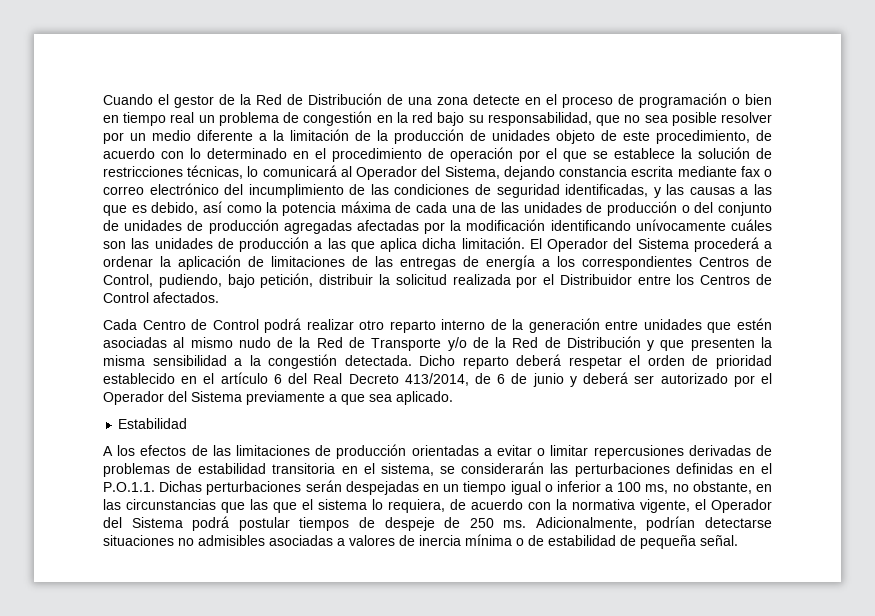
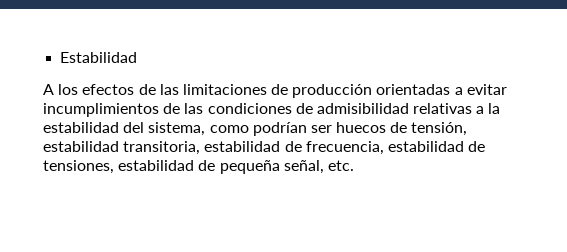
[103,93,772,108] [103,111,773,126] [103,129,772,144] [103,147,772,162] [103,165,773,180] [103,183,772,198] [103,201,772,216] [103,219,772,234] [103,237,772,252] [103,255,772,270] [103,273,773,288] [103,292,219,303] [103,318,772,333] [103,336,773,351] [103,354,773,369] [103,372,772,387] [103,391,453,405] Cuando el gestor de la Red de Distribución de una zona detecte en el proceso de programación o bien en tiempo real un problema de congestión en la red bajo su responsabilidad, que no sea posible resolver por un medio diferente a la limitación de la producción de unidades objeto de este procedimiento, de acuerdo con lo determinado en el procedimiento de operación por el que se establece la solución de restricciones técnicas, lo comunicará al Operador del Sistema, dejando constancia escrita mediante fax o correo electrónico del incumplimiento de las condiciones de seguridad identificadas, y las causas a las que es debido, así como la potencia máxima de cada una de las unidades de producción o del conjunto de unidades de producción agregadas afectadas por la modificación identificando unívocamente cuáles son las unidades de producción a las que aplica dicha limitación. El Operador del Sistema procederá a ordenar la aplicación de limitaciones de las entregas de energía a los correspondientes Centros de Control, pudiendo, bajo petición, distribuir la solicitud realizada por el Distribuidor entre los Centros de Control afectados. // Cada Centro de Control podrá realizar otro reparto interno de la generación entre unidades que estén asociadas al mismo nudo de la Red de Transporte y/o de la Red de Distribución y que presenten la misma sensibilidad a la congestión detectada. Dicho reparto deberá respetar el orden de prioridad establecido en el artículo 6 del Real Decreto 413/2014, de 6 de junio y deberá ser autorizado por el Operador del Sistema previamente a que sea aplicado. // -> (60, 57) none
[537,445,772,459] [103,462,772,477] [103,480,772,495] [103,499,772,513] [103,516,772,531] [103,534,544,546] o limitar repercusiones derivadas de problemas de estabilidad transitoria en el sistema, se considerarán las perturbaciones definidas en el P.O.1.1. Dichas perturbaciones serán despejadas en un tiempo igual o inferior a 100 ms, no obstante, en las circunstancias que las que el sistema lo requiera, de acuerdo con la normativa vigente, el Operador del Sistema podrá postular tiempos de despeje de 250 ms. Adicionalmente, podrían detectarse situaciones no admisibles asociadas a valores de inercia mínima o de -> [43,103,501,117] [43,122,468,136] [43,141,486,155] [43,160,114,174] incumplimientos de las condiciones de admisibilidad relativas a la estabilidad del sistema, como podrían ser huecos de tensión, estabilidad transitoria, estabilidad de frecuencia, estabilidad de tensiones,
[700,535,738,546] señal. -> [283,160,354,174] señal, etc.

